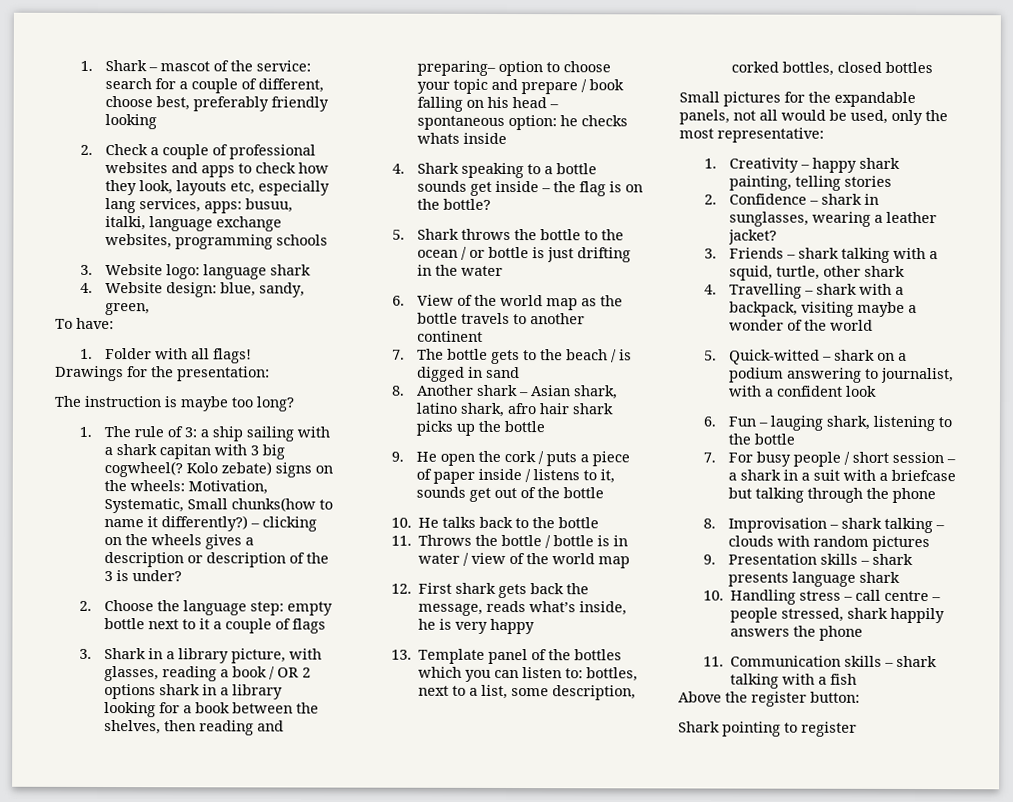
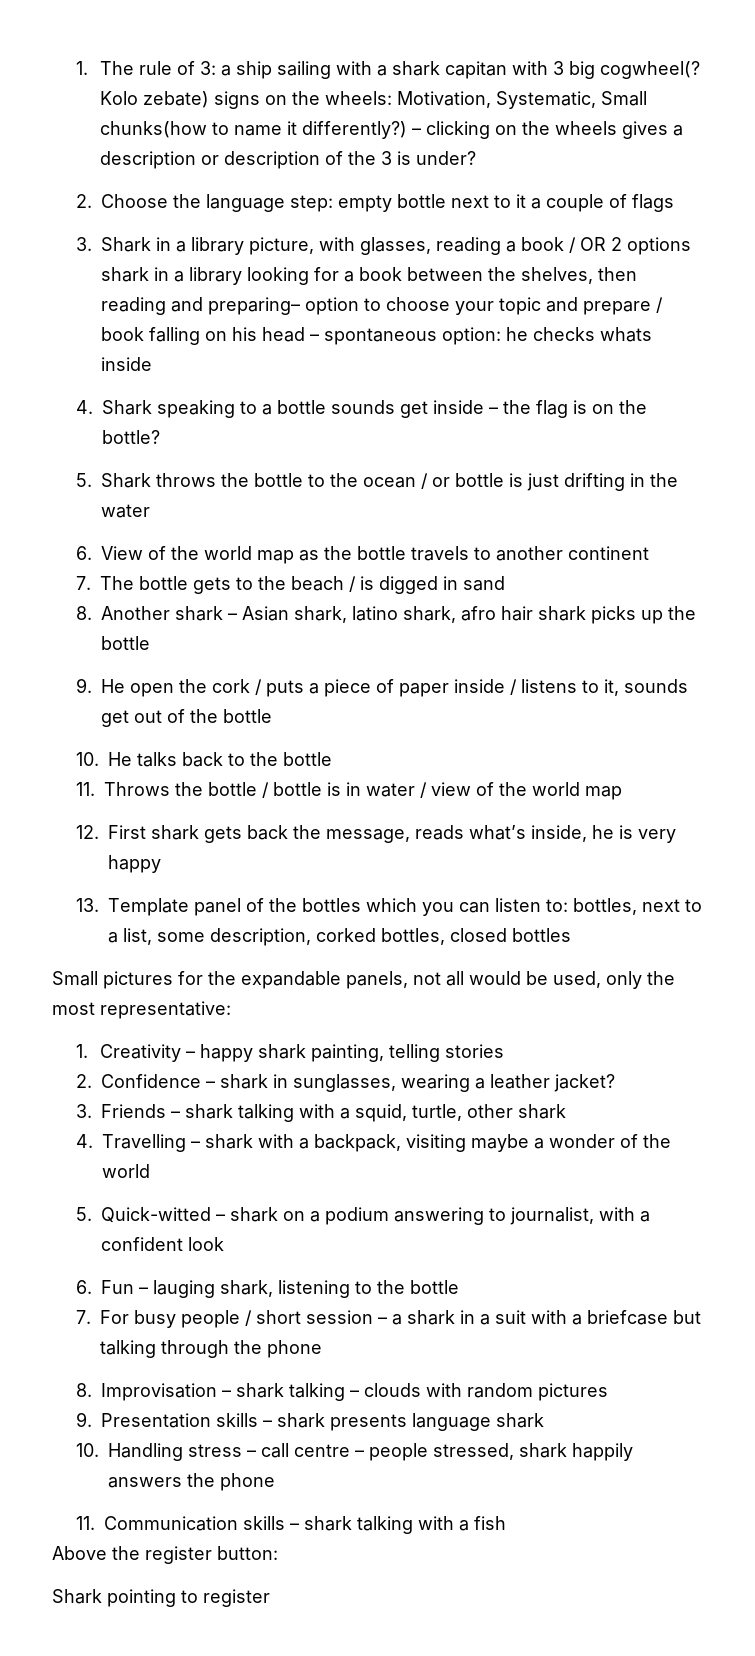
[80,60,312,72] [105,78,325,94] [105,96,330,112] [105,114,158,130] [80,144,317,160] [105,162,330,178] [105,180,331,196] [105,198,294,214] [105,216,283,232] [105,234,329,250] [80,264,312,280] [80,282,306,298] [105,303,151,316] [55,317,114,330] [80,348,253,364] [55,365,270,382] [54,395,295,412] [79,426,93,437] 1. Shark – mascot of the service: search for a couple of different, choose best, preferably friendly looking // 2. Check a couple of professional websites and apps to check how they look, layouts etc, especially lang services, apps: busuu, italki, language exchange websites, programming schools // 3. Website logo: language shark // 4. Website design: blue, sandy, green, // To have: // 1. Folder with all flags! // Drawings for the presentation: // The instruction is maybe too long? // 1. -> [76,61,89,75] 1.

